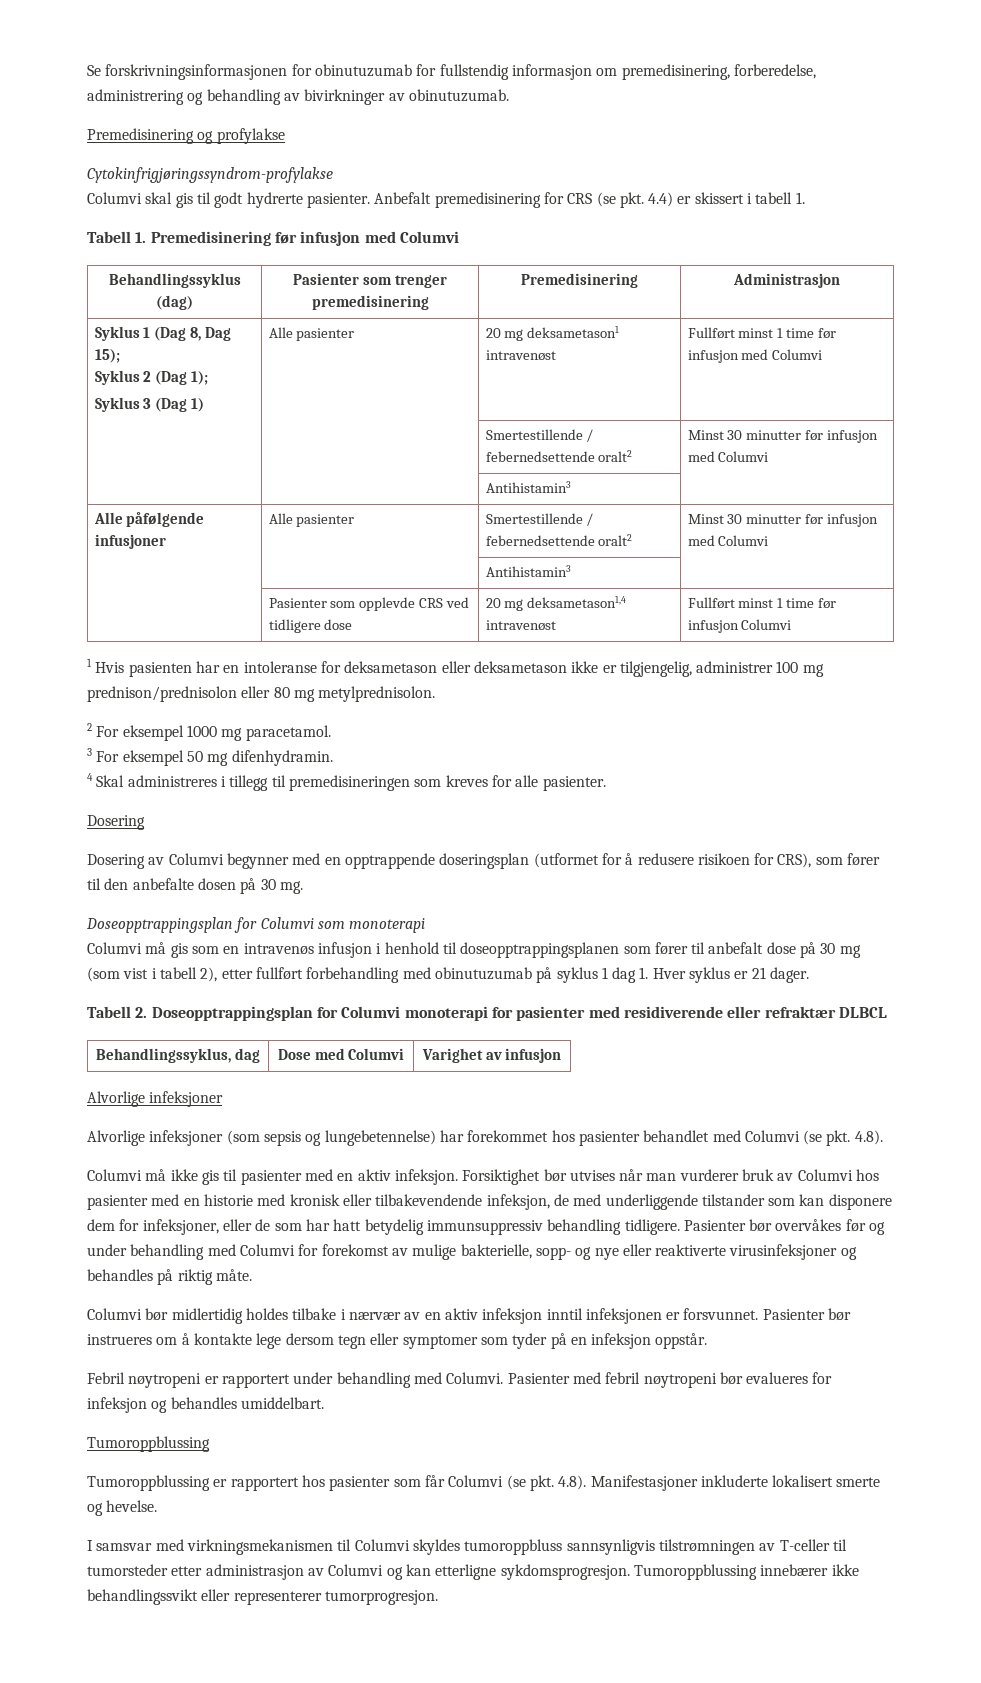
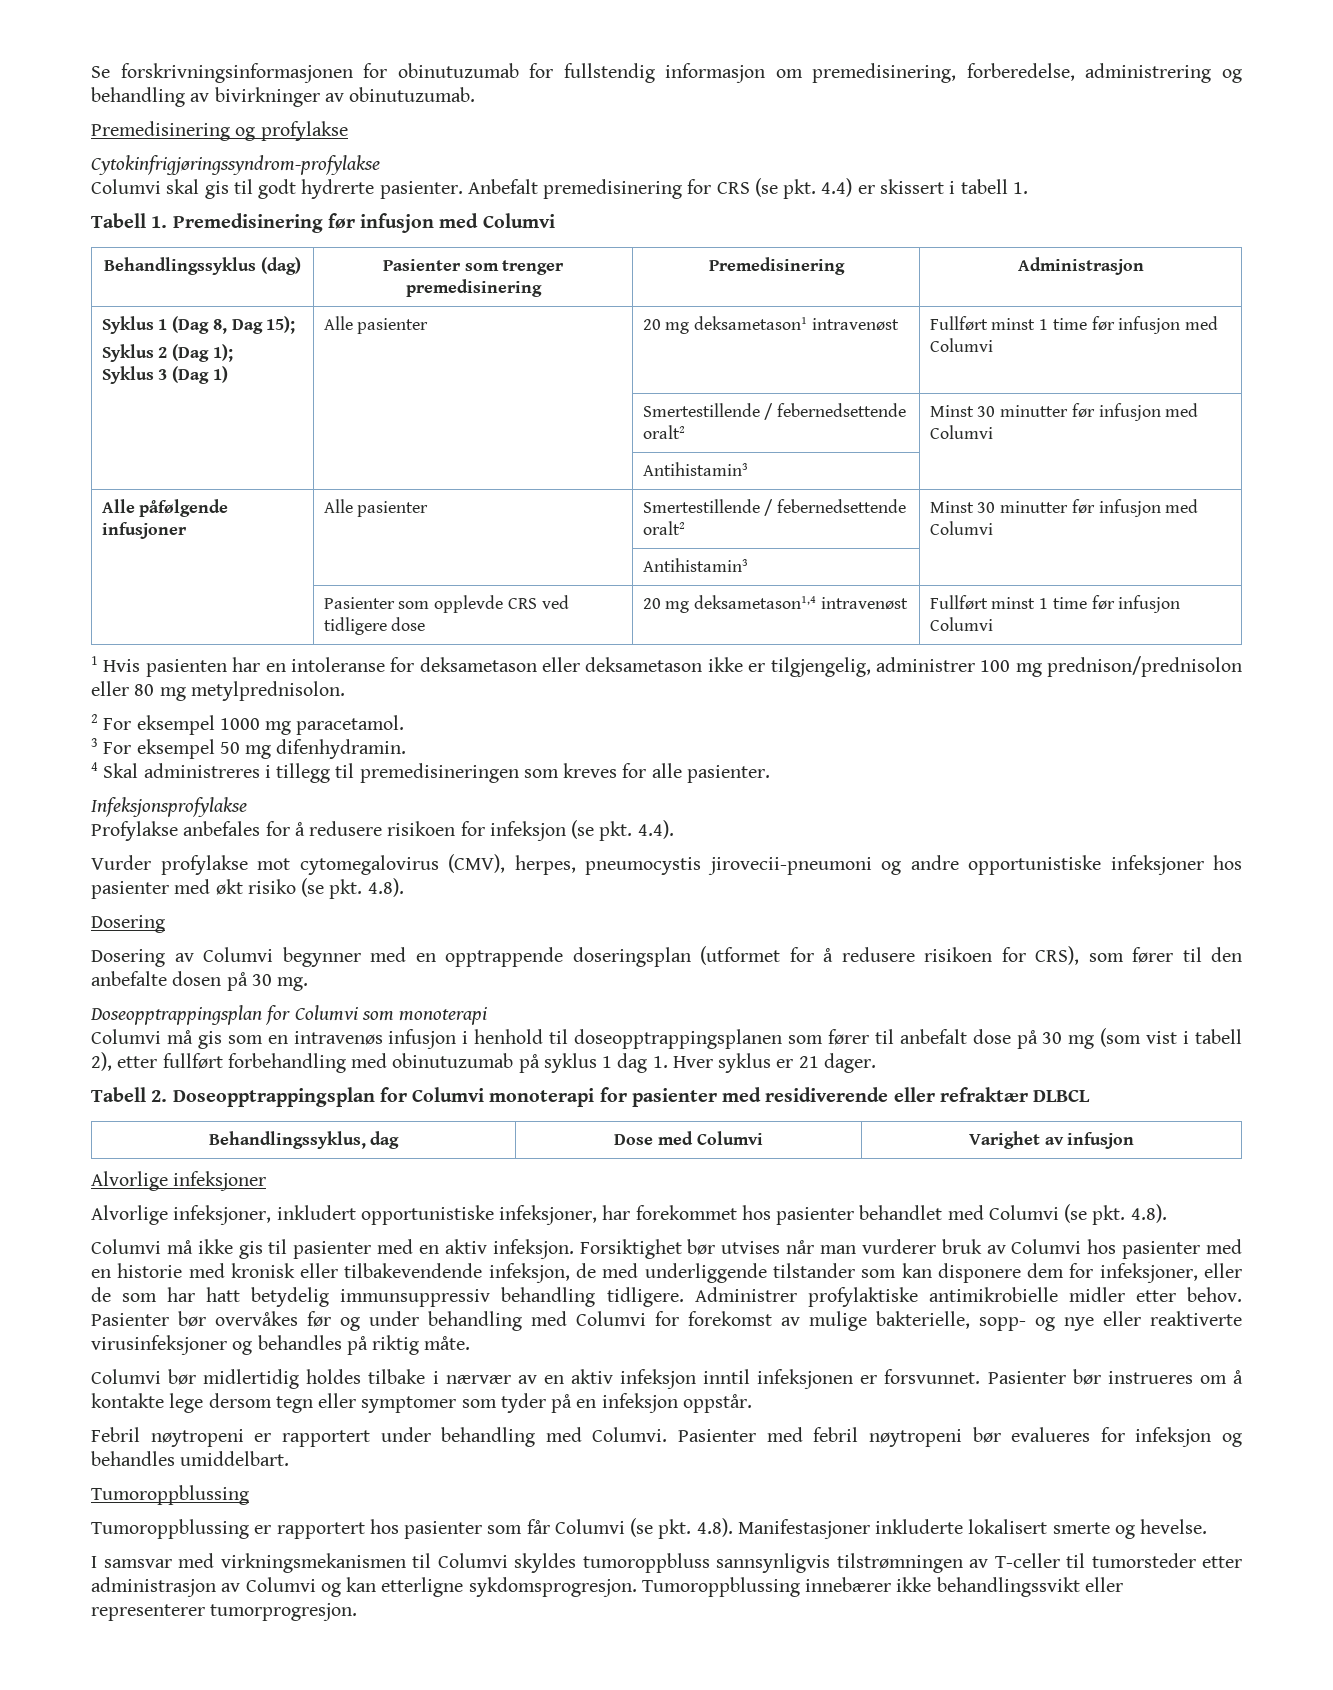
(606, 783) none -> [91,797,247,817] [91,820,674,841] [91,854,1242,875] [91,878,404,899] // Infeksjonsprofylakse // Profylakse anbefales for å redusere risikoen for infeksjon (se pkt. 4.4). // Vurder profylakse mot cytomegalovirus (CMV), herpes, pneumocystis jirovecii-pneumoni og andre opportunistiske infeksjoner hos pasienter med økt risiko (se pkt. 4.8).
[149,1130,436,1146] infeksjoner (som sepsis og lungebetennelse) -> [173,1205,598,1225] infeksjoner, inkludert opportunistiske infeksjoner,
(680, 1227) none -> [694,1287,1242,1307] Administrer profylaktiske antimikrobielle midler etter behov.

